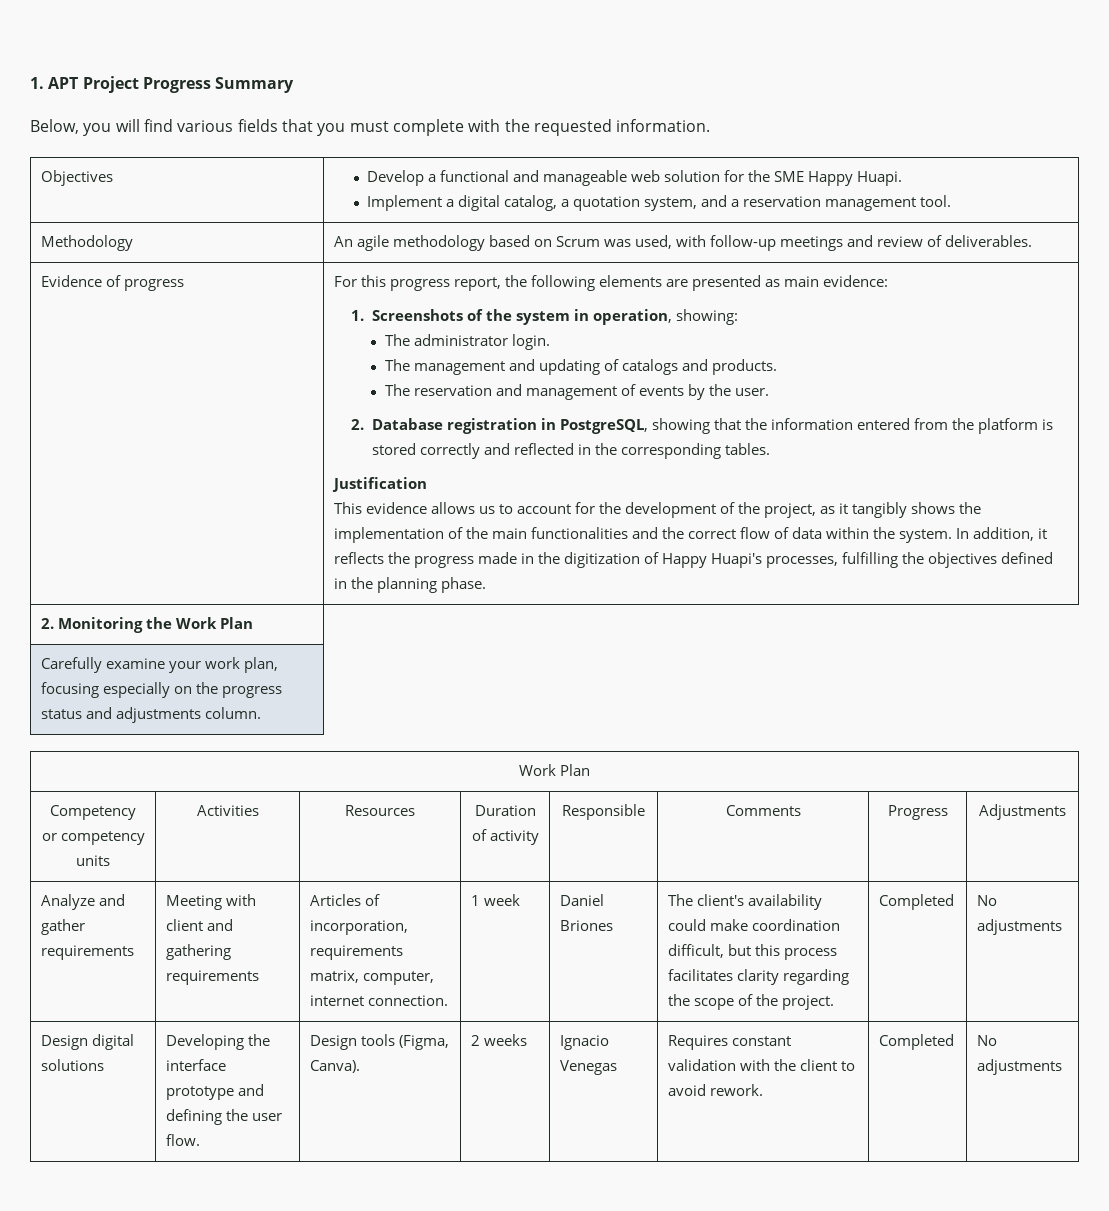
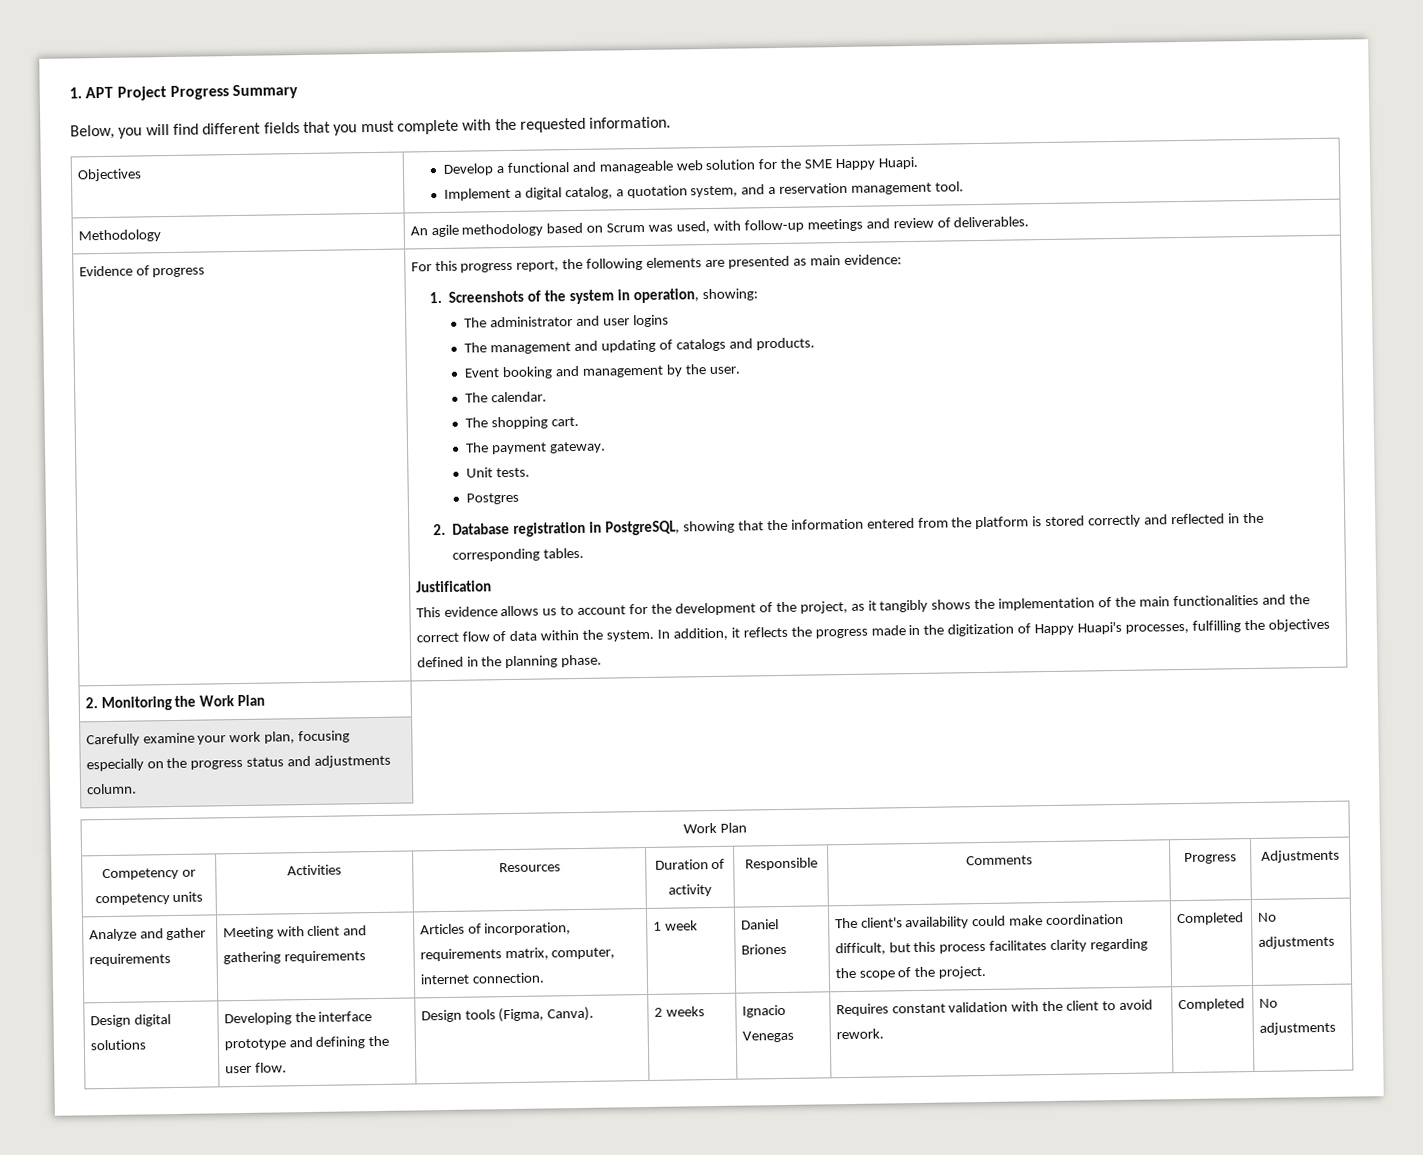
[177,120,234,132] various -> [202,122,262,135] different
[511,334,550,350] login. -> [576,314,670,328] and user logins
[384,384,769,400] The reservation and management of events by the user. -> [464,364,740,380] [465,391,548,403] [465,416,580,430] [465,441,607,455] [466,467,531,478] [466,492,520,505] Event booking and management by the user. // The calendar. // The shopping cart. // The payment gateway. // Unit tests. // Postgres

